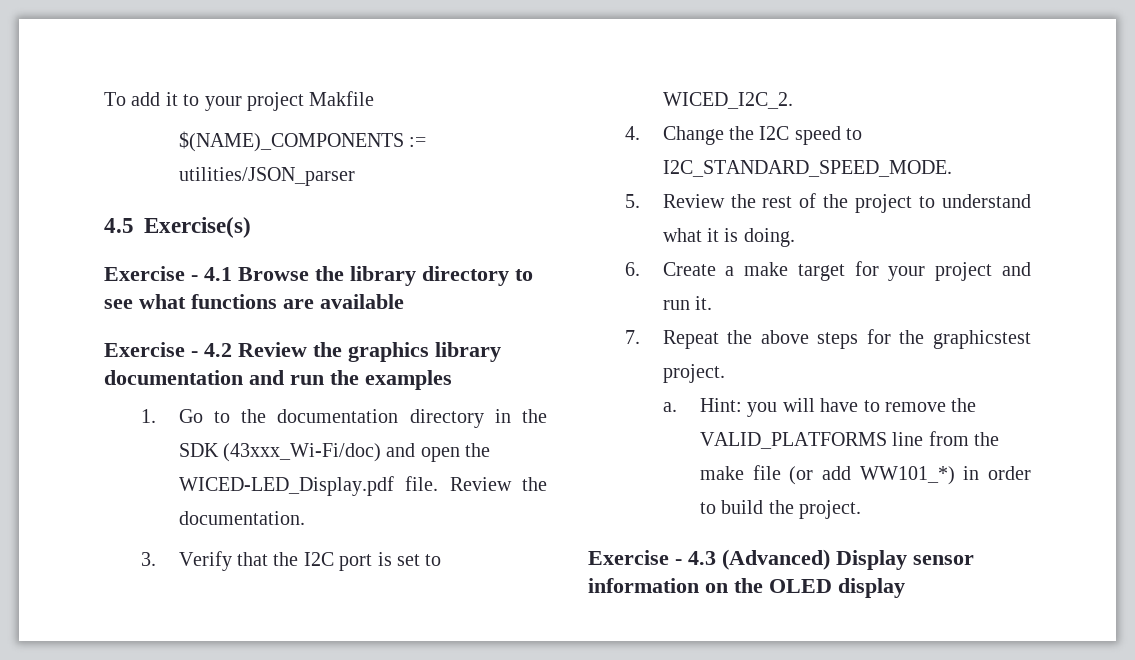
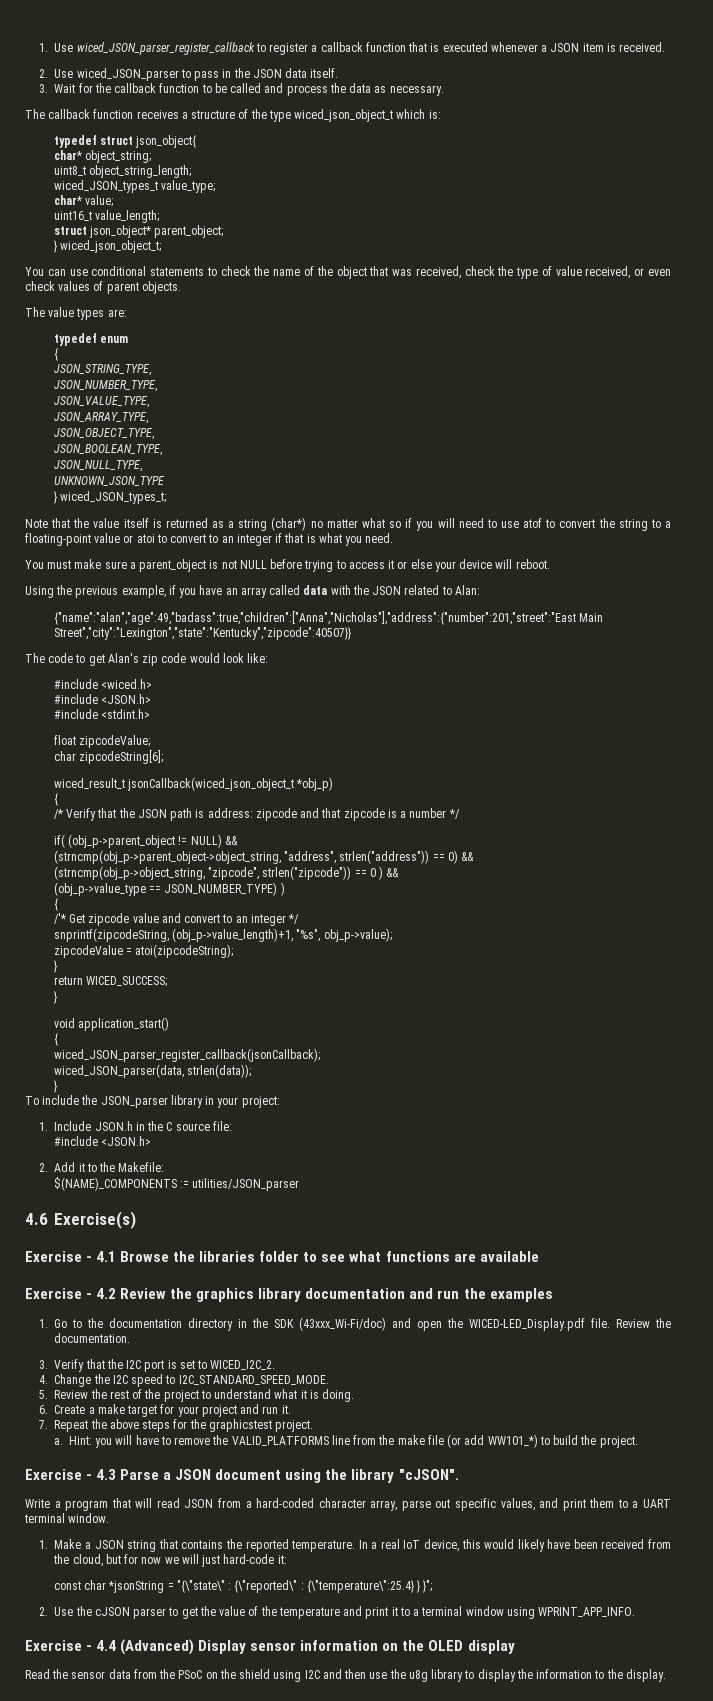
[104,91,375,111] To add it to your project Makfile -> [39,42,666,55] [39,68,339,81] [39,83,444,96] [25,109,441,122] [53,135,197,148] [53,150,152,163] [53,165,192,178] [53,180,216,193] [53,195,114,207] [53,210,160,223] [53,225,224,238] [52,240,162,253] [25,266,671,279] [25,281,181,294] [25,307,127,320] [53,333,129,346] [53,348,58,361] [53,364,151,376] [53,380,157,392] [53,396,149,408] [53,412,148,424] [53,428,154,440] [53,444,162,456] [53,460,142,472] [53,476,165,486] [52,491,167,504] [25,517,672,531] [25,533,394,546] [25,559,550,572] [25,585,480,598] [53,611,604,625] [53,627,351,640] [25,653,269,666] [53,679,153,689] [53,694,152,704] [53,709,151,719] [53,735,151,748] [53,750,164,764] [53,777,334,791] [53,793,58,806] [53,808,460,821] [53,834,238,848] [53,850,475,864] [53,866,400,880] [53,882,285,896] [53,898,58,911] [53,913,300,926] [53,928,392,942] [53,944,234,958] [52,960,57,973] [53,976,168,987] [52,991,57,1004] [53,1017,170,1031] [53,1033,58,1046] [53,1048,320,1062] [53,1064,252,1078] [52,1080,57,1093] [25,1095,280,1108] [39,1121,232,1131] [53,1136,152,1146] [39,1162,165,1172] 1. Use wiced_JSON_parser_register_callback to register a callback function that is executed whenever a JSON item is received. // 2. Use wiced_JSON_parser to pass in the JSON data itself. // 3. Wait for the callback function to be called and process the data as necessary. // The callback function receives a structure of the type wiced_json_object_t which is: // typedef struct json_object{ // char* object_string; // uint8_t object_string_length; // wiced_JSON_types_t value_type; // char* value; // uint16_t value_length; // struct json_object* parent_object; // } wiced_json_object_t; // You can use conditional statements to check the name of the object that was received, check the type of value received, or even check values of parent objects. // The value types are: // typedef enum // { // JSON_STRING_TYPE, // JSON_NUMBER_TYPE, // JSON_VALUE_TYPE, // JSON_ARRAY_TYPE, // JSON_OBJECT_TYPE, // JSON_BOOLEAN_TYPE, // JSON_NULL_TYPE, // UNKNOWN_JSON_TYPE // } wiced_JSON_types_t; // Note that the value itself is returned as a string (char*) no matter what so if you will need to use atof to convert the string to a floating-point value or atoi to convert to an integer if that is what you need. // You must make sure a parent_object is not NULL before trying to access it or else your device will reboot. // Using the previous example, if you have an array called data with the JSON related to Alan: // {"name":"alan","age":49,"badass":true,"children":["Anna","Nicholas"],"address":{"number":201,"street":"East Main Street","city":"Lexington","state":"Kentucky","zipcode":40507}} // The code to get Alan's zip code would look like: // #include <wiced.h> // #include <JSON.h> // #include <stdint.h> // float zipcodeValue; // char zipcodeString[6]; // wiced_result_t jsonCallback(wiced_json_object_t *obj_p) // { // /* Verify that the JSON path is address: zipcode and that zipcode is a number */ // if( (obj_p->parent_object != NULL) && // (strncmp(obj_p->parent_object->object_string, "address", strlen("address")) == 0) && // (strncmp(obj_p->object_string, "zipcode", strlen("zipcode")) == 0 ) && // (obj_p->value_type == JSON_NUMBER_TYPE) ) // { // /'* Get zipcode value and convert to an integer */ // snprintf(zipcodeString, (obj_p->value_length)+1, "%s", obj_p->value); // zipcodeValue = atoi(zipcodeString); // } // return WICED_SUCCESS; // } // void application_start() // { // wiced_JSON_parser_register_callback(jsonCallback); // wiced_JSON_parser(data, strlen(data)); // } // To include the JSON_parser library in your project: // 1. Include JSON.h in the C source file: // #include <JSON.h> // 2. Add it to the Makefile:
[104,218,134,233] 4.5 -> [25,1213,48,1225] 4.6
[350,266,509,286] library directory -> [199,1251,300,1262] libraries folder
[963,466,1031,480] in order -> (538, 1441) none
[588,550,716,565] // Exercise - 4.3 -> [25,1469,459,1483] [25,1498,671,1511] [24,1513,110,1523] [39,1539,671,1552] [53,1554,287,1567] [53,1580,433,1593] [39,1606,636,1619] [25,1640,117,1651] // Exercise - 4.3 Parse a JSON document using the library "cJSON". // Write a program that will read JSON from a hard-coded character array, parse out specific values, and print them to a UART terminal window. // 1. Make a JSON string that contains the reported temperature. In a real IoT device, this would likely have been received from the cloud, but for now we will just hard-code it: // const char *jsonString = "{\"state\" : {\"reported\" : {\"temperature\":25.4} } }"; // 2. Use the cJSON parser to get the value of the temperature and print it to a terminal window using WPRINT_APP_INFO. // Exercise - 4.4
(905, 588) none -> [25,1669,666,1682] // Read the sensor data from the PSoC on the shield using I2C and then use the u8g library to display the information to the display.

